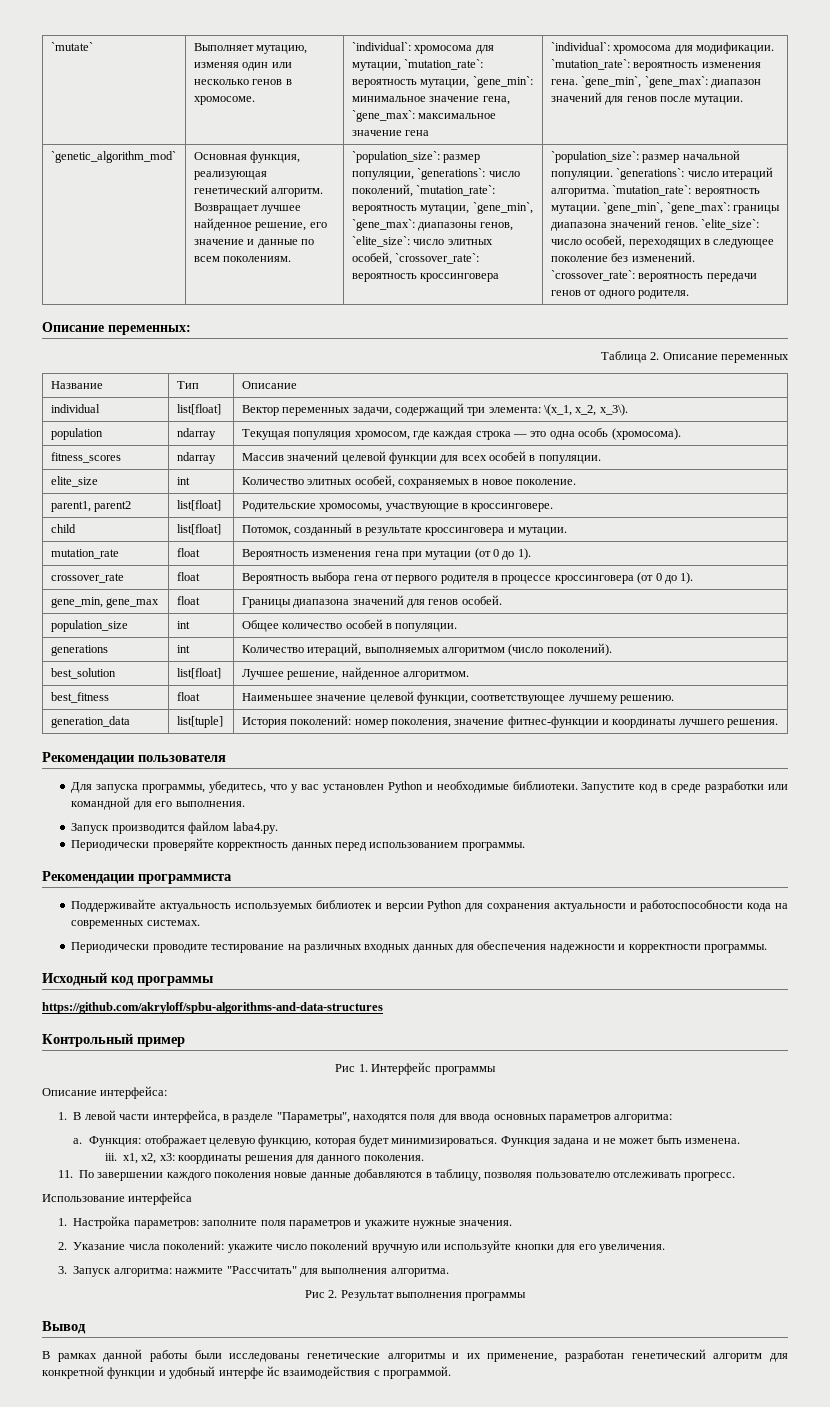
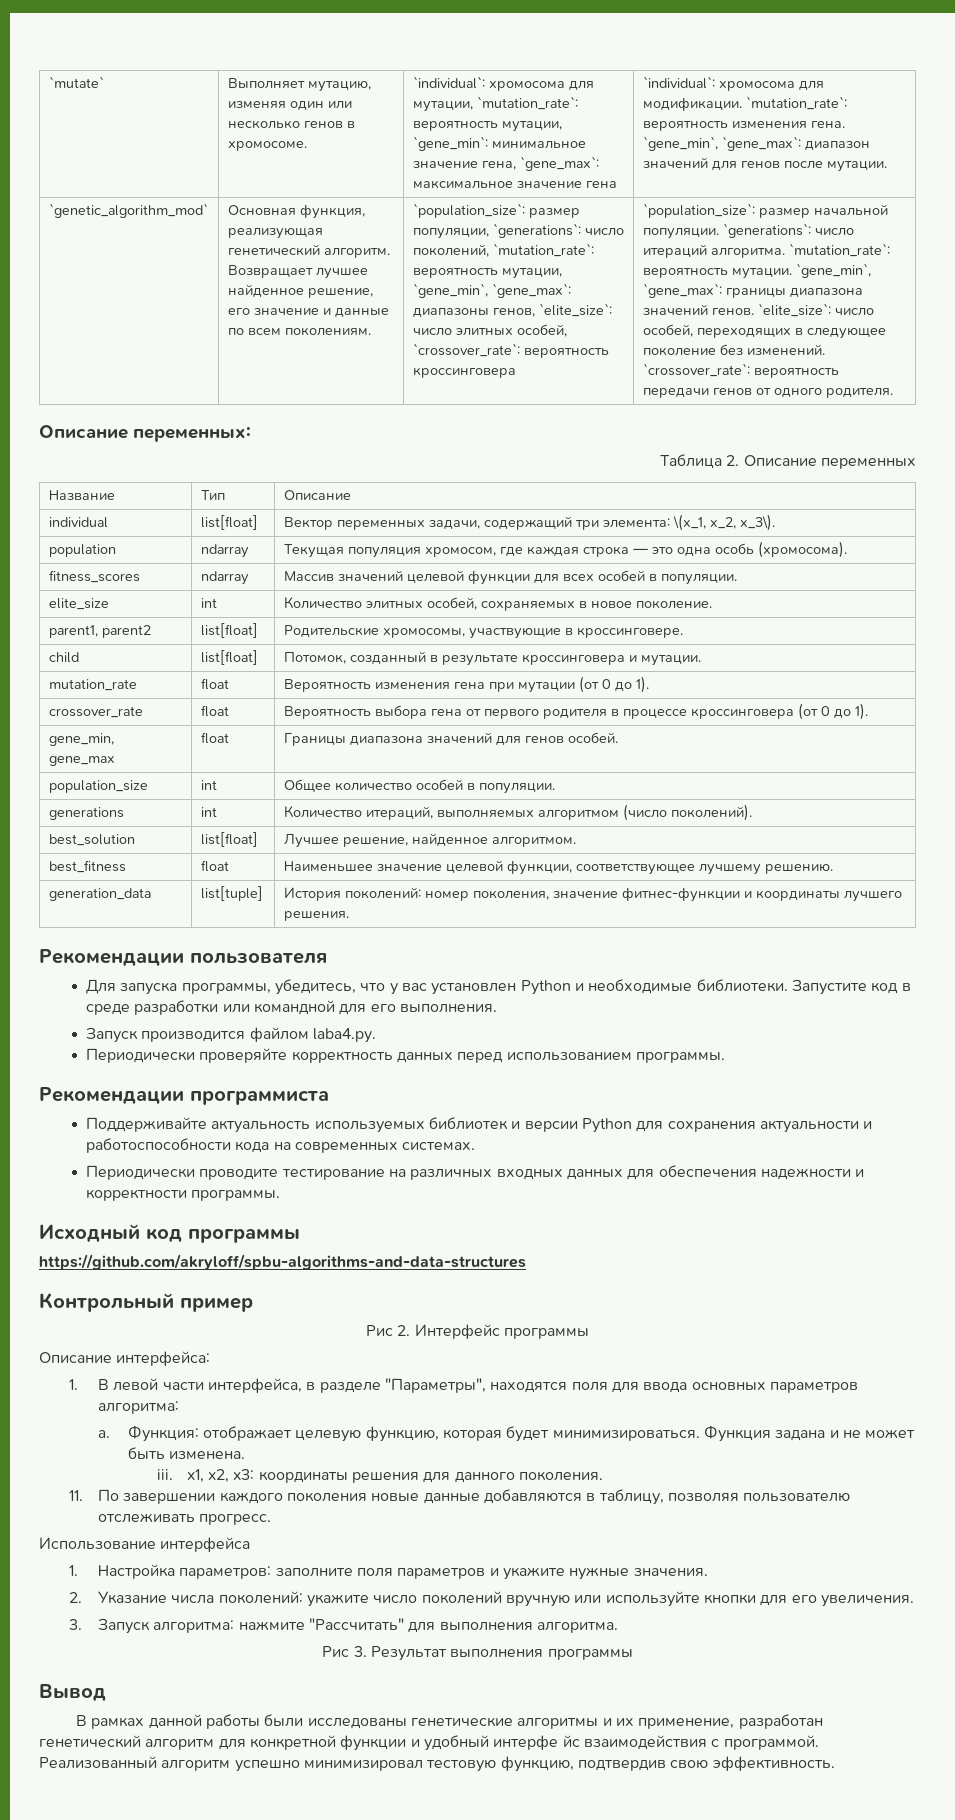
[358,1064,368,1072] 1. -> [397,1325,411,1336] 2.
[328,1290,338,1298] 2. -> [353,1646,367,1657] 3.
(451, 1372) none -> [39,1756,835,1772] Реализованный алгоритм успешно минимизировал тестовую функцию, подтвердив свою эффективность.

